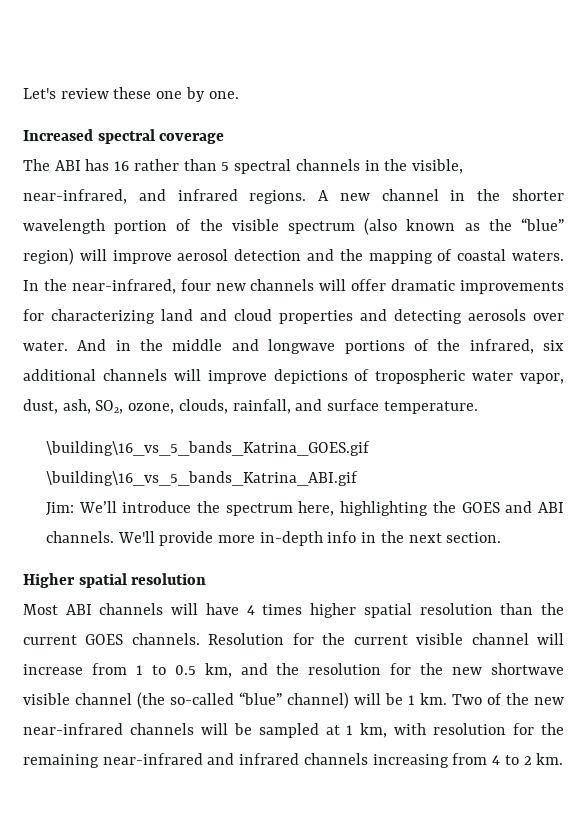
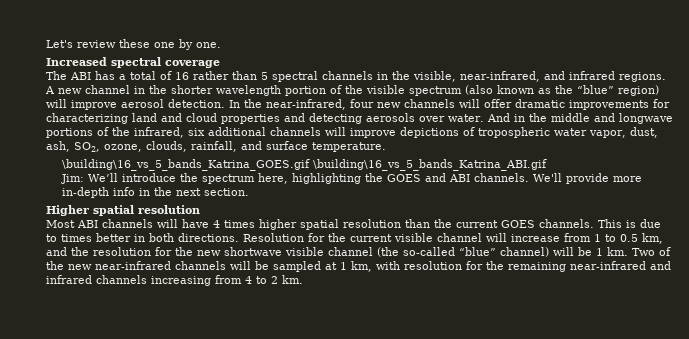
(110, 165) none -> [119,71,172,80] a total of
[234,249,565,264] detection and the mapping of coastal waters. -> [168,99,225,108] detection.
(200, 639) none -> [598,219,661,228] [46,233,239,242] This is due to times better in both directions.

